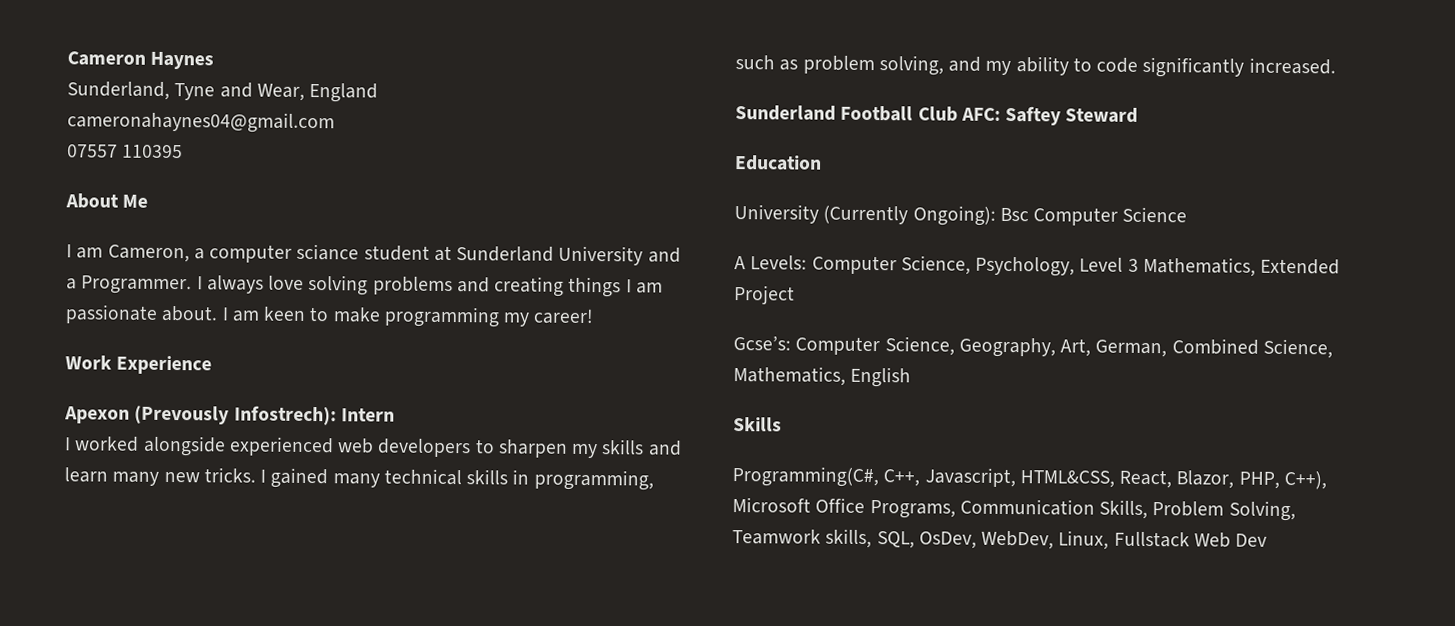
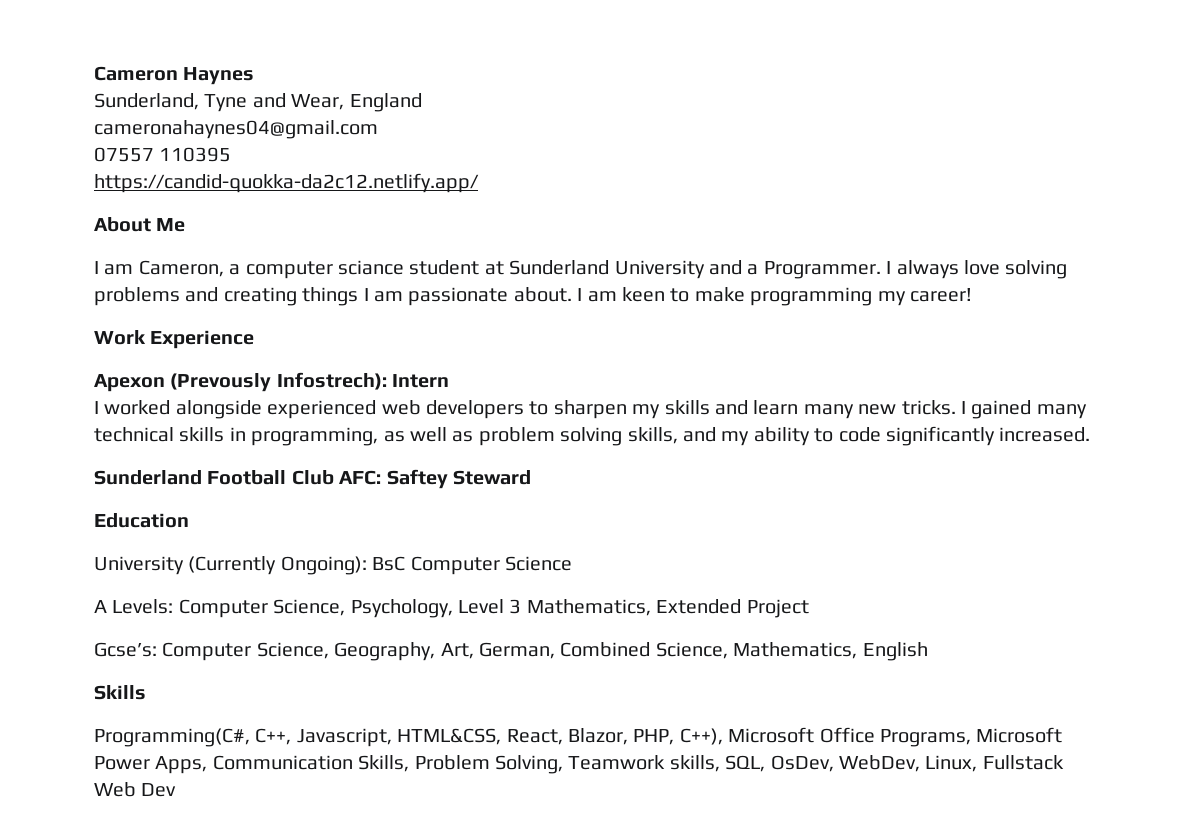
(184, 151) none -> [94,173,479,193] // https://candid-quokka-da2c12.netlify.app/
[735,55,944,76] such as problem solving, -> [383,427,678,446] as well as problem solving skills,
[999,207,1029,222] Bsc -> [372,556,406,571] BsC
(956, 509) none -> [976,727,1063,743] [94,756,208,774] Microsoft Power Apps,

